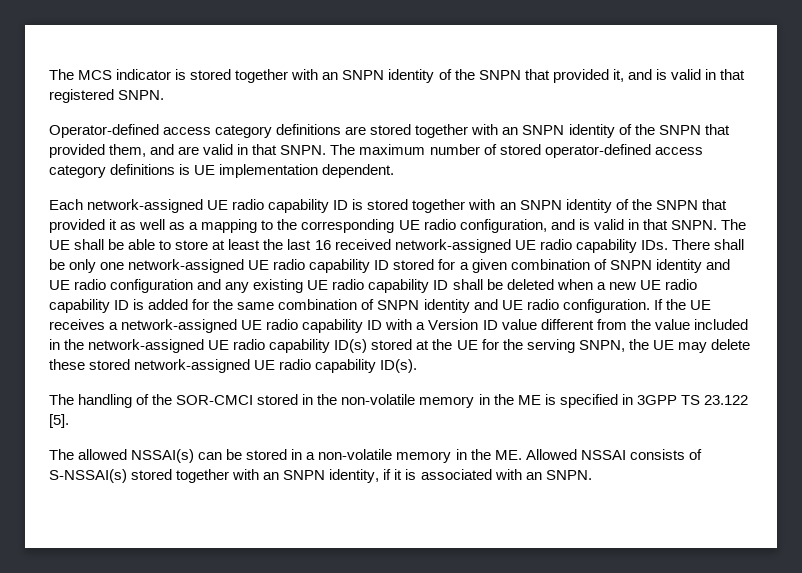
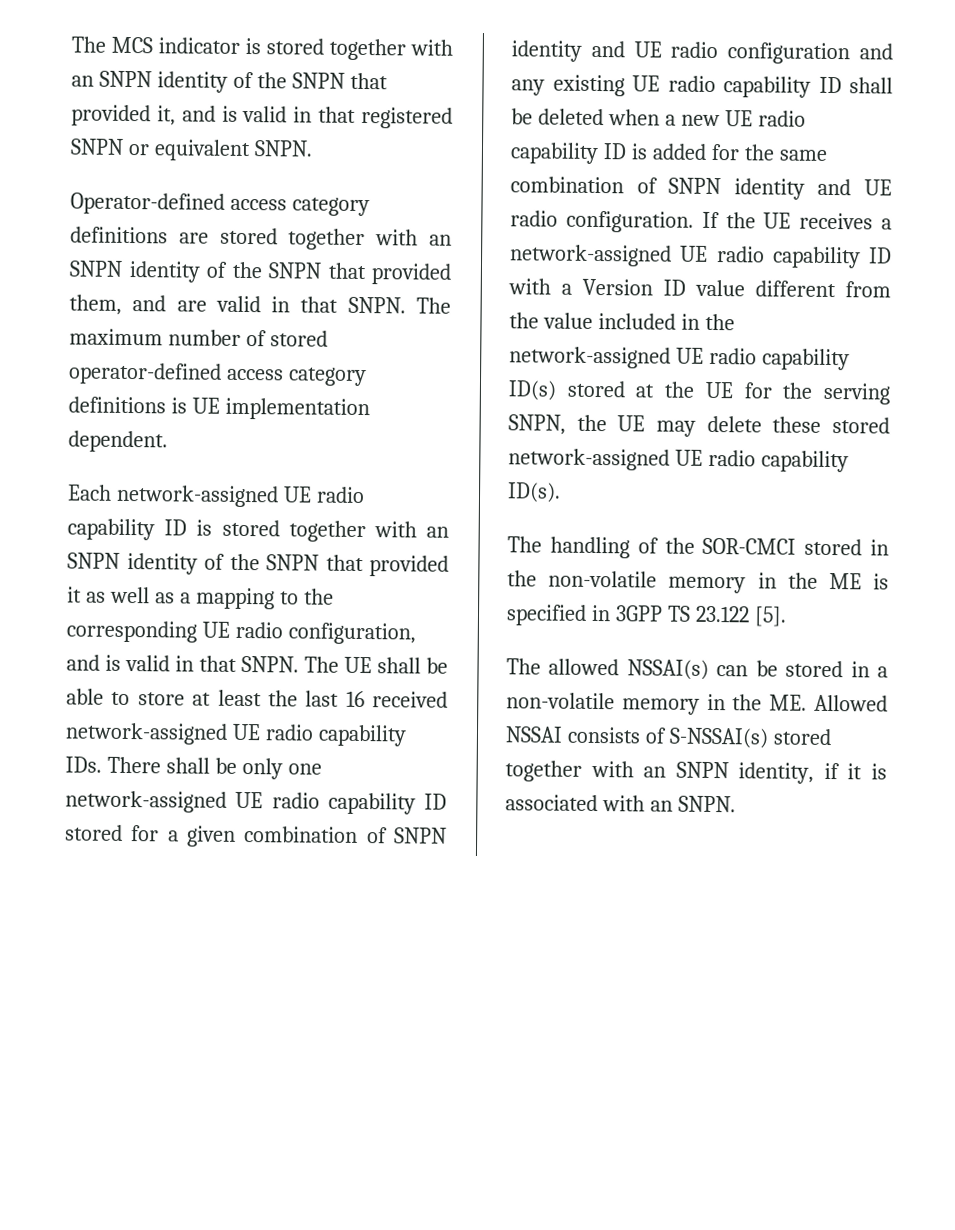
(114, 96) none -> [70,138,251,162] SNPN or equivalent

